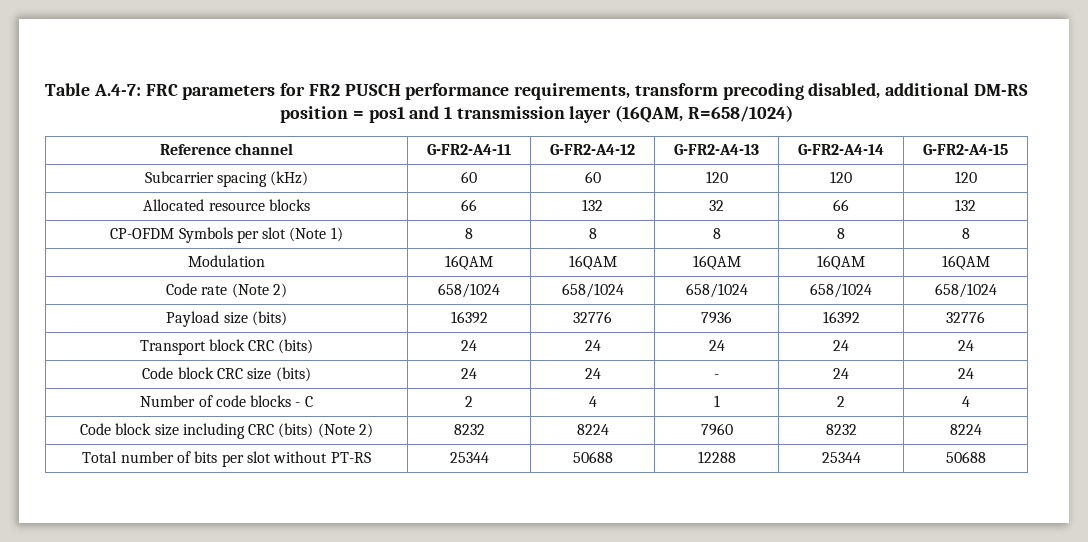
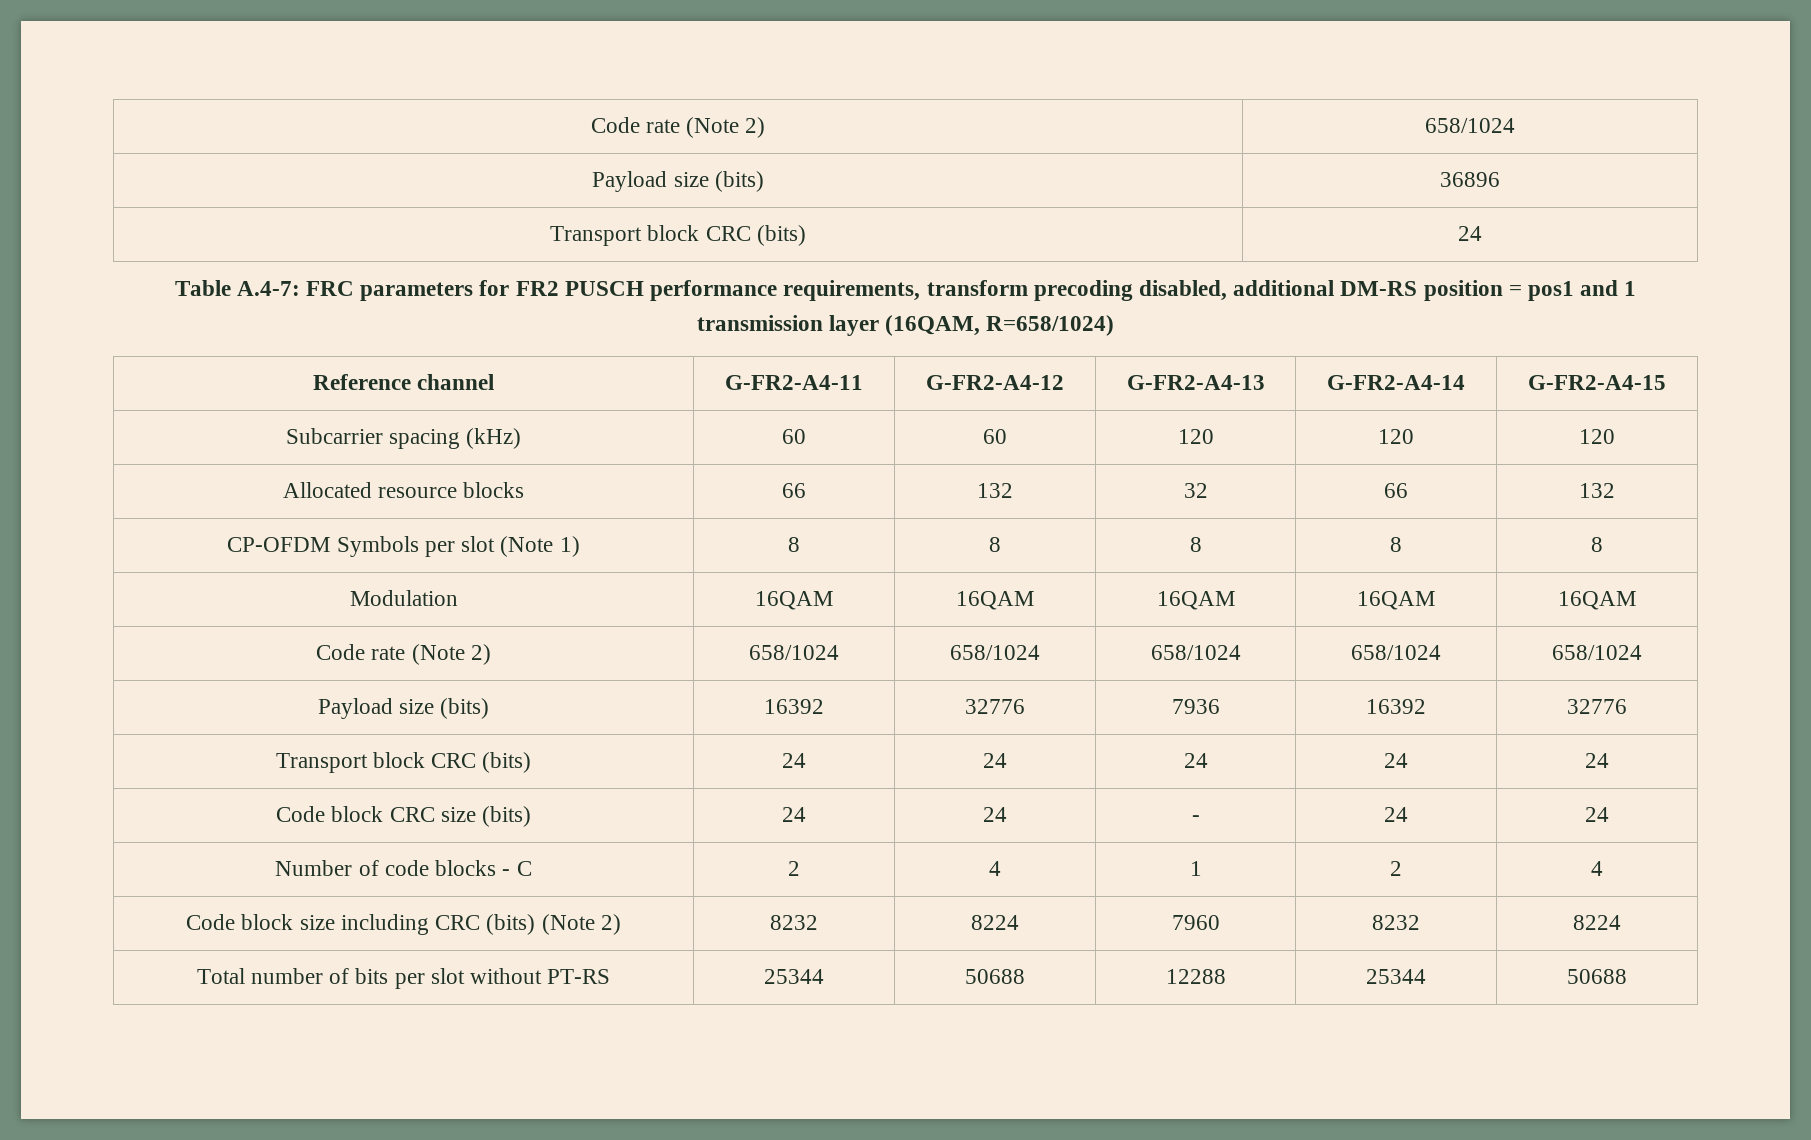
(45, 89) none -> [590,117,766,138] [1425,118,1515,133] [592,171,764,192] [1440,172,1500,187] [550,225,806,246] [1458,226,1482,241] Code rate (Note 2) | 658/1024 // Payload size (bits) | 36896 // Transport block CRC (bits) | 24 //

